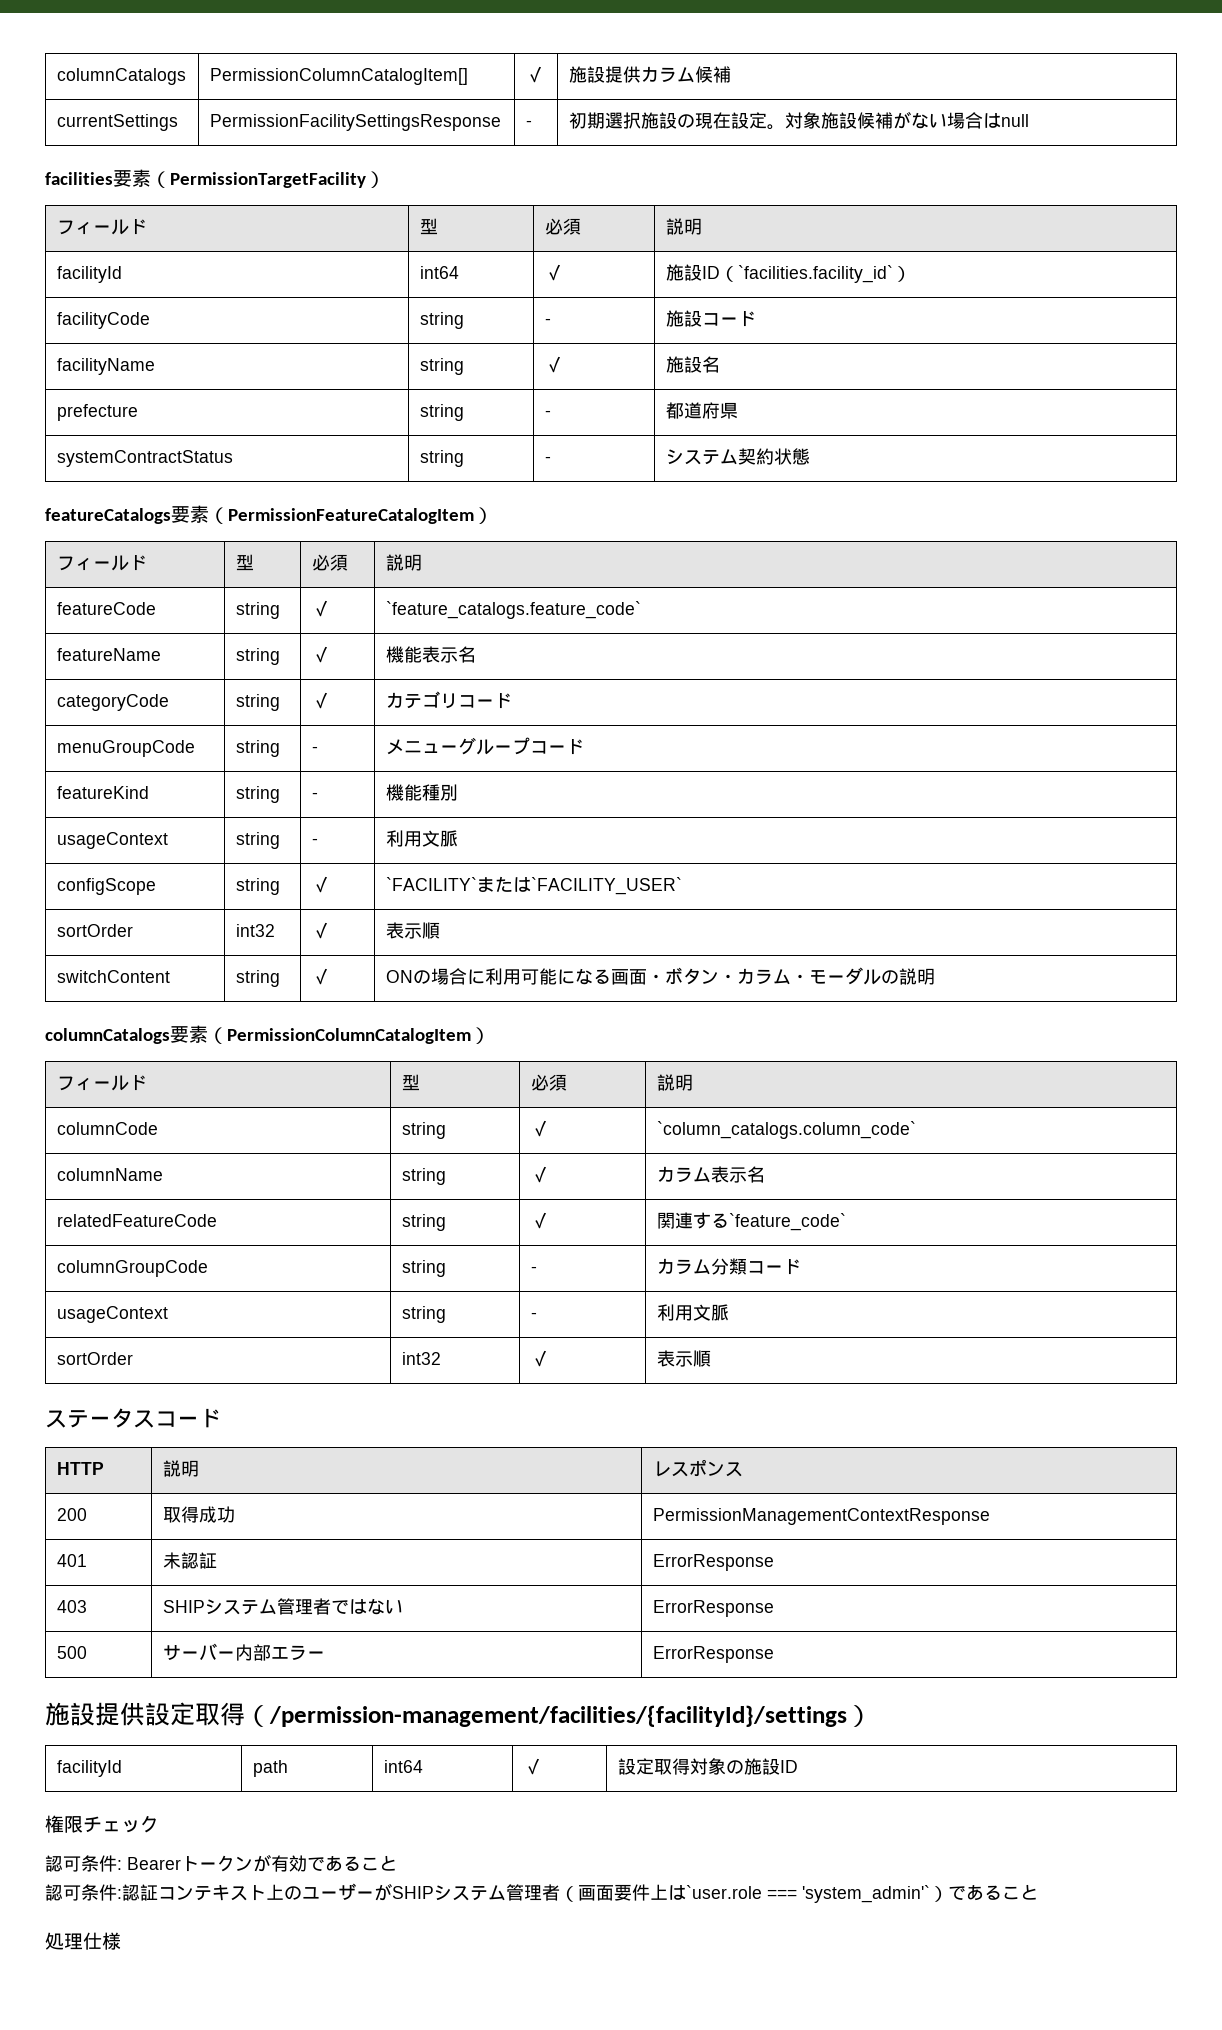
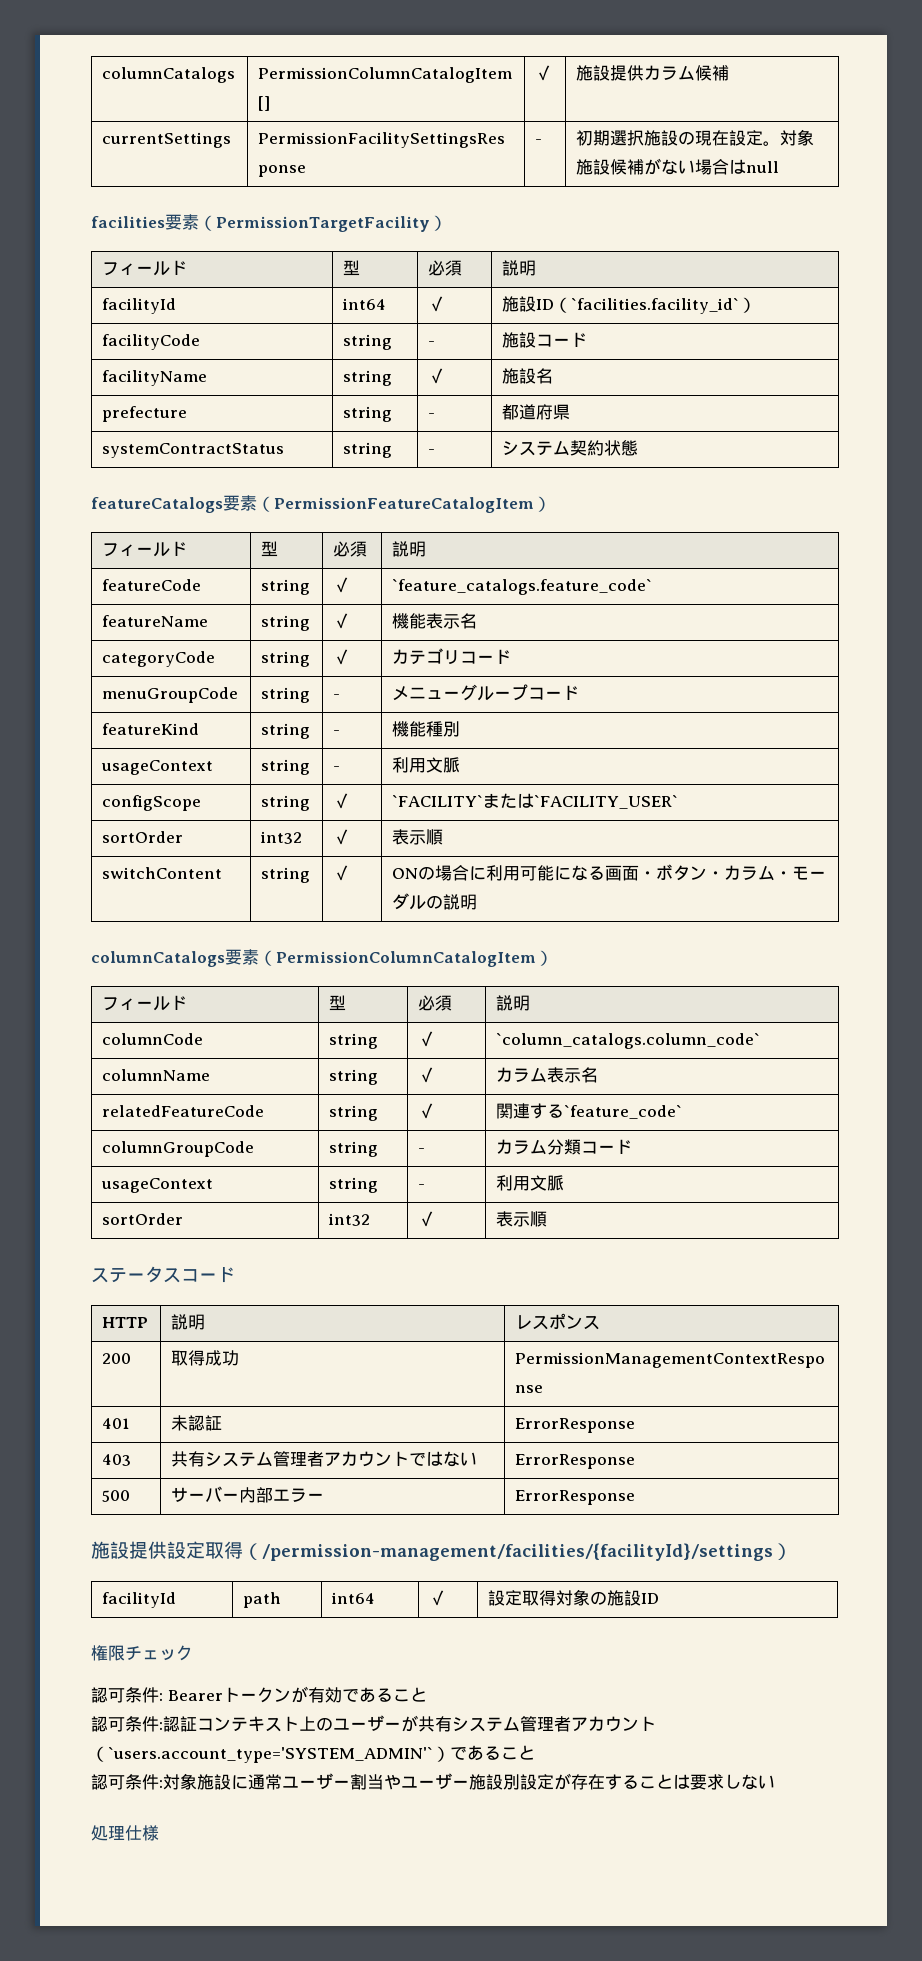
[162,1598,331,1615] SHIPシステム管理者 -> [171,1451,410,1467] 共有システム管理者アカウント
[392,1884,1038,1903] SHIPシステム管理者（画面要件上は`user.role === 'system_admin'`）であること -> [418,1716,656,1732] [91,1745,535,1763] [91,1773,775,1790] 共有システム管理者アカウント（`users.account_type='SYSTEM_ADMIN'`）であること // 認可条件:対象施設に通常ユーザー割当やユーザー施設別設定が存在することは要求しない

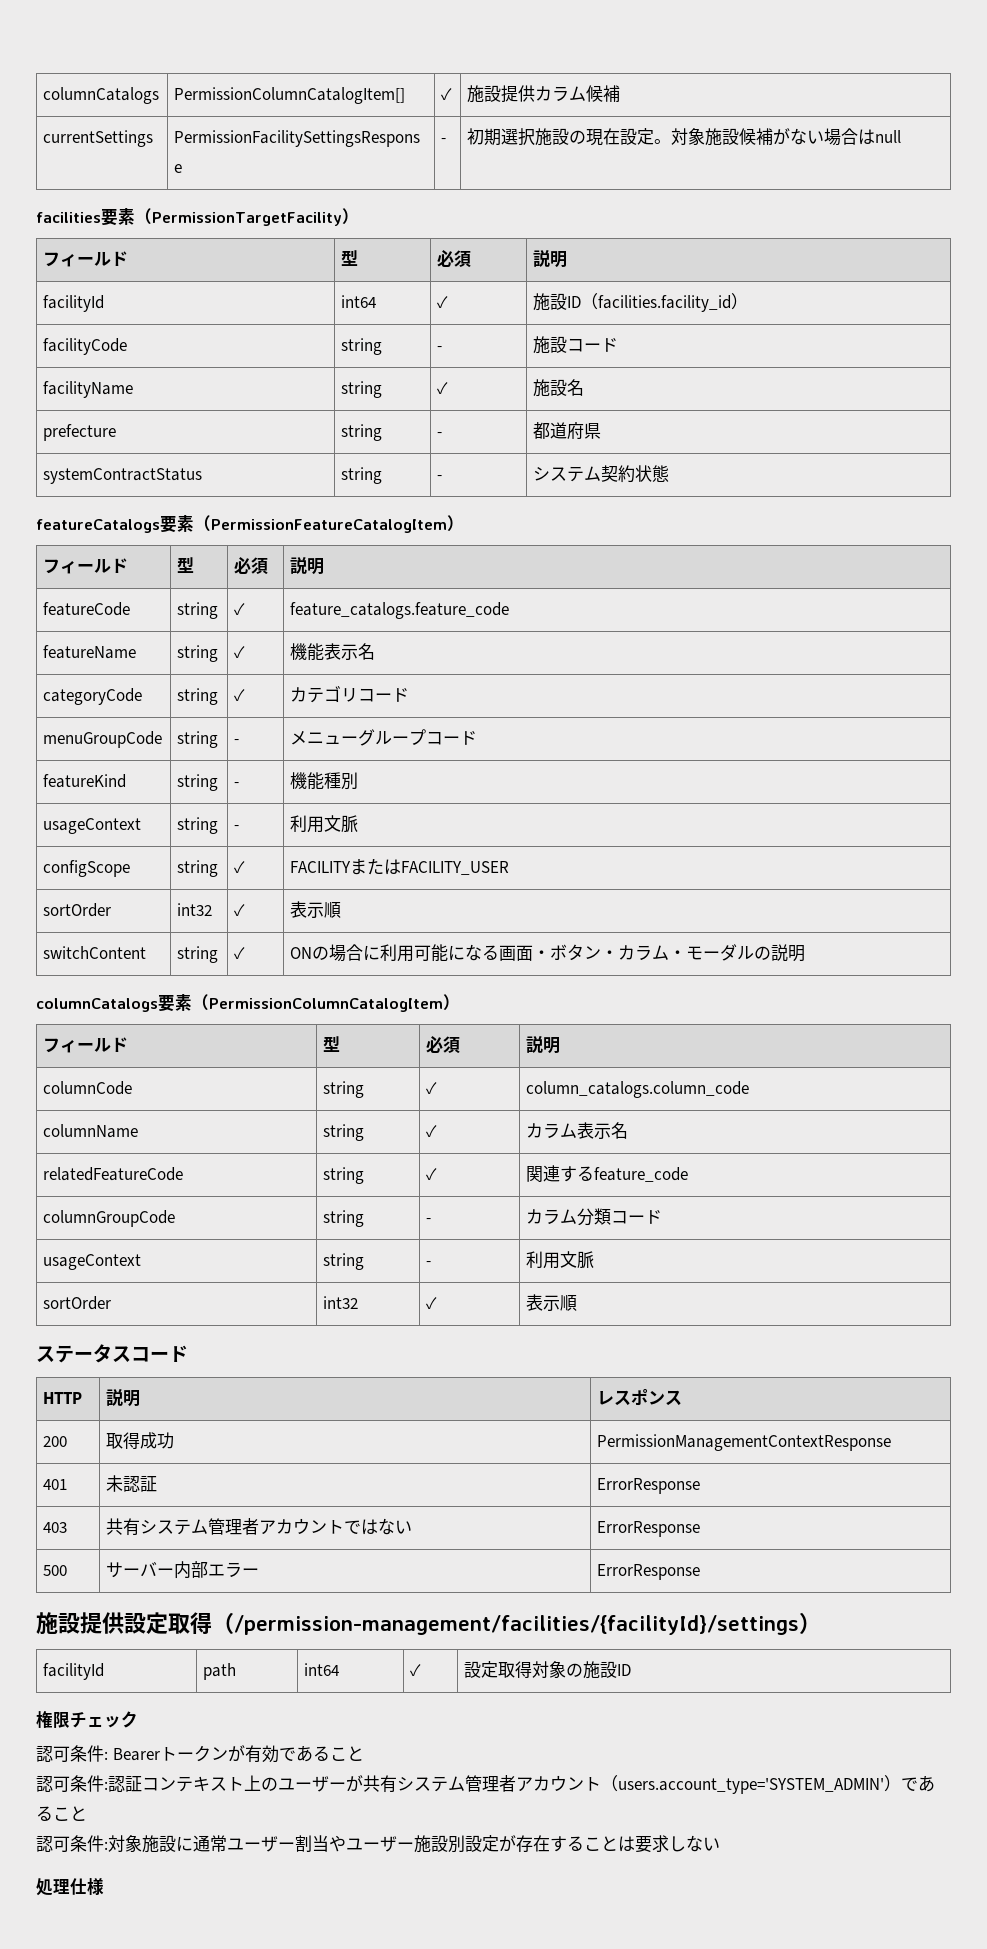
[571,298,740,314] `facilities.facility_id` -> [598,295,732,312] facilities.facility_id
[392,579,653,595] `feature_catalogs.feature_code` -> [290,602,510,619] feature_catalogs.feature_code
[392,793,679,809] `FACILITY`または`FACILITY_USER` -> [290,858,510,875] FACILITYまたはFACILITY_USER
[496,1033,761,1049] `column_catalogs.column_code` -> [526,1081,750,1098] column_catalogs.column_code
[564,1105,683,1119] `feature_code` -> [594,1167,689,1182] feature_code
[108,1747,433,1763] `users.account_type='SYSTEM_ADMIN'` -> [618,1778,884,1794] users.account_type='SYSTEM_ADMIN'

